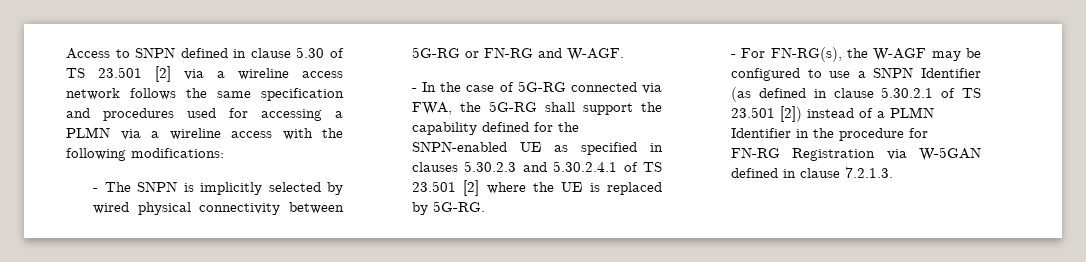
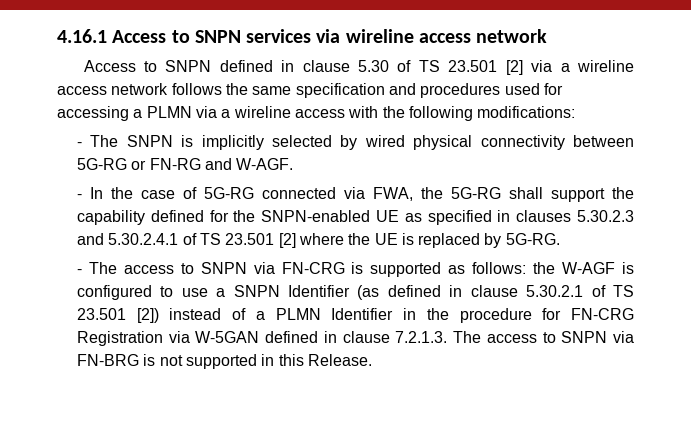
(66, 53) none -> [57,29,548,43] 4.16.1 Access to SNPN services via wireline access network //
[741,47,981,62] For FN-RG(s), the W-AGF may be -> [88,262,635,277] The access to SNPN via FN-CRG is supported as follows: the W-AGF is
[731,147,781,158] FN-RG -> [571,308,634,320] FN-CRG
(894, 172) none -> [453,331,634,343] [76,354,372,369] The access to SNPN via FN-BRG is not supported in this Release.

